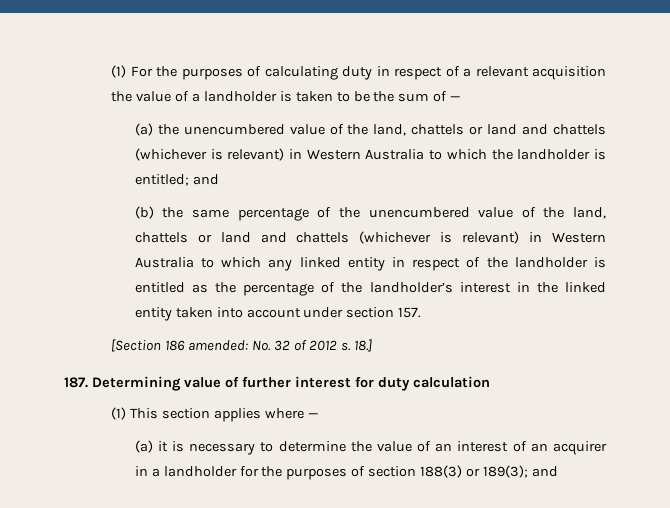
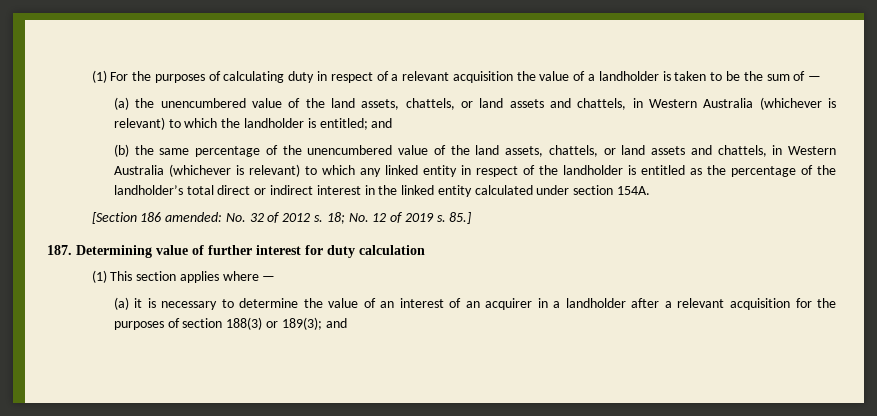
[373,124,606,136] [134,148,425,161] land, chattels or land and chattels (whichever is relevant) in Western Australia -> [330,97,836,110] [113,117,165,130] land assets, chattels, or land assets and chattels, in Western Australia (whichever is relevant)
[573,207,606,219] [134,231,606,244] [134,257,194,268] land, chattels or land and chattels (whichever is relevant) in Western Australia -> [475,145,836,157] [113,164,300,177] land assets, chattels, or land assets and chattels, in Western Australia (whichever is relevant)
(453, 287) none -> [186,185,313,195] total direct or indirect
[175,307,301,318] taken into account -> [474,185,533,195] calculated
[398,307,422,318] 157. -> [616,186,650,195] 154A.
[353,339,372,352] 18.] -> [326,212,472,224] 18; No. 12 of 2019 s. 85.]
(237, 471) none -> [631,298,790,310] after a relevant acquisition

